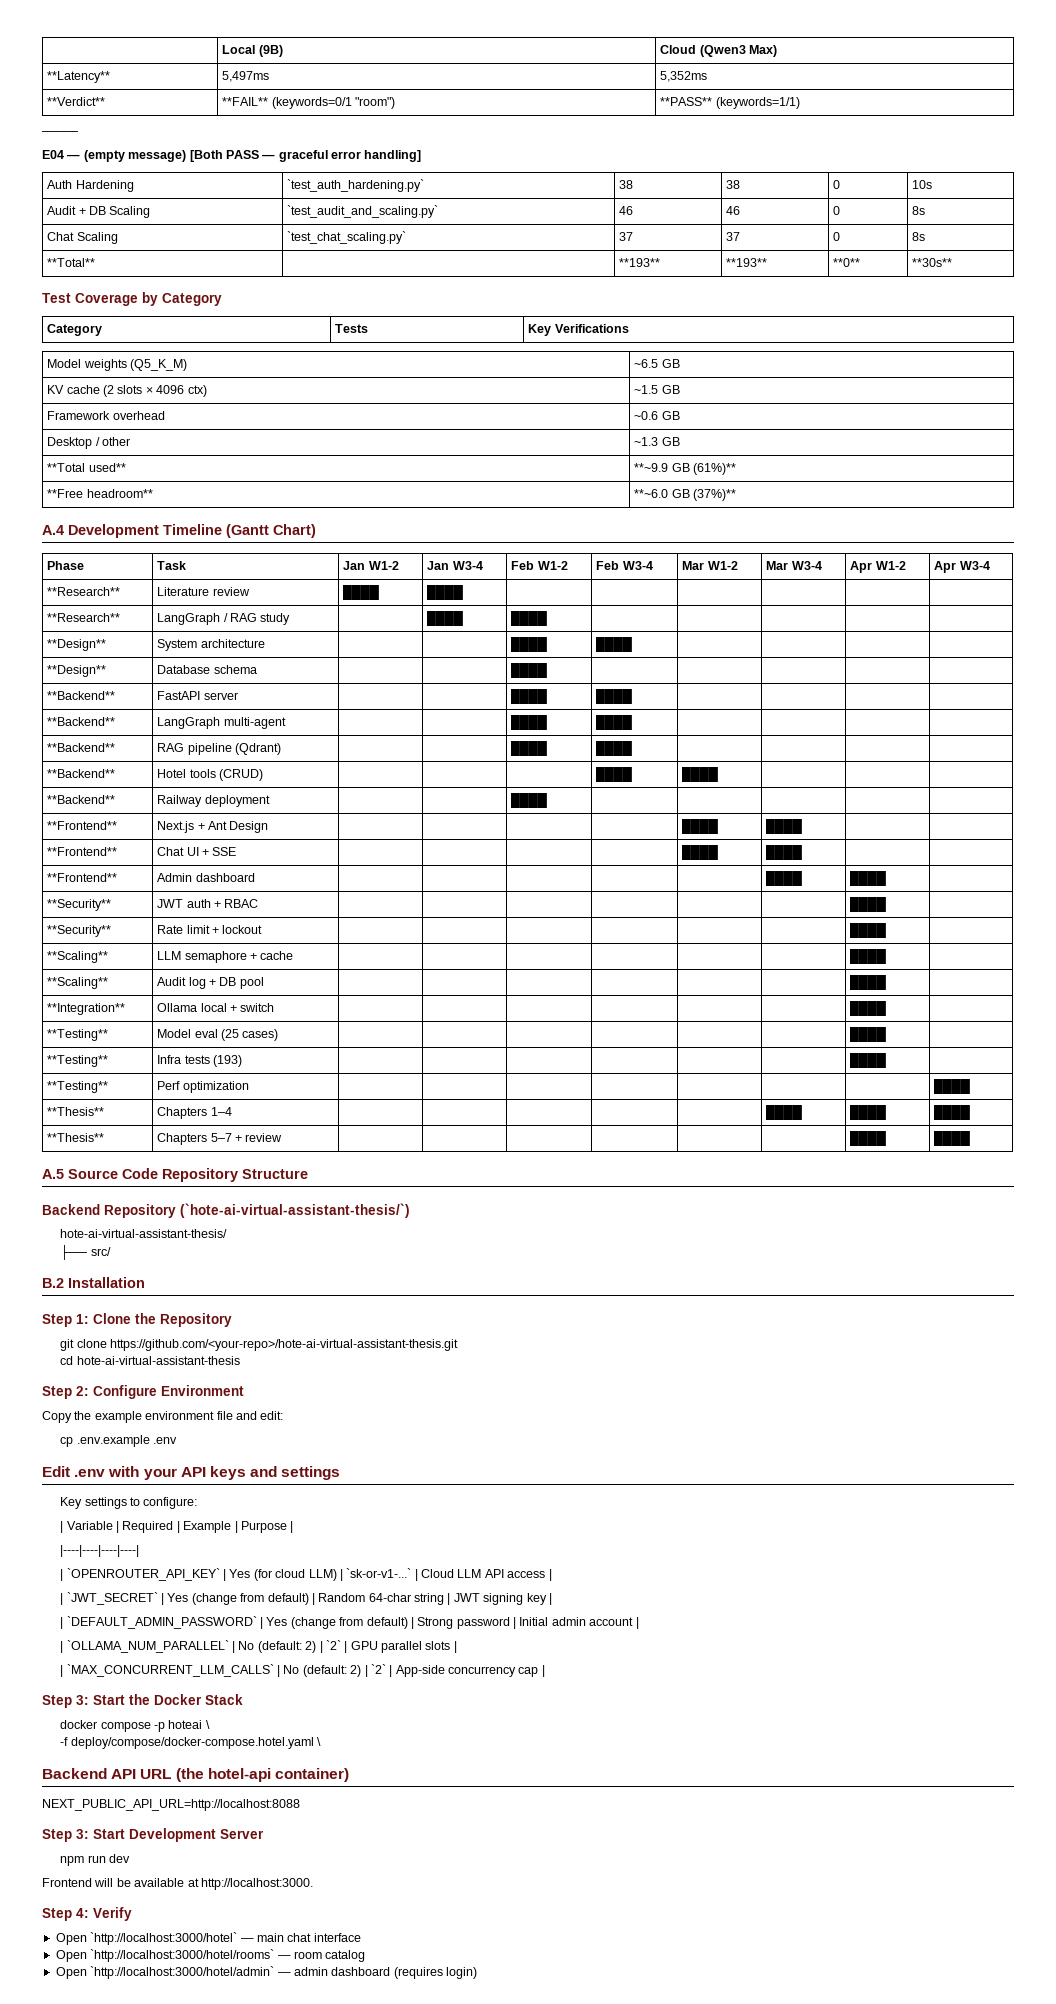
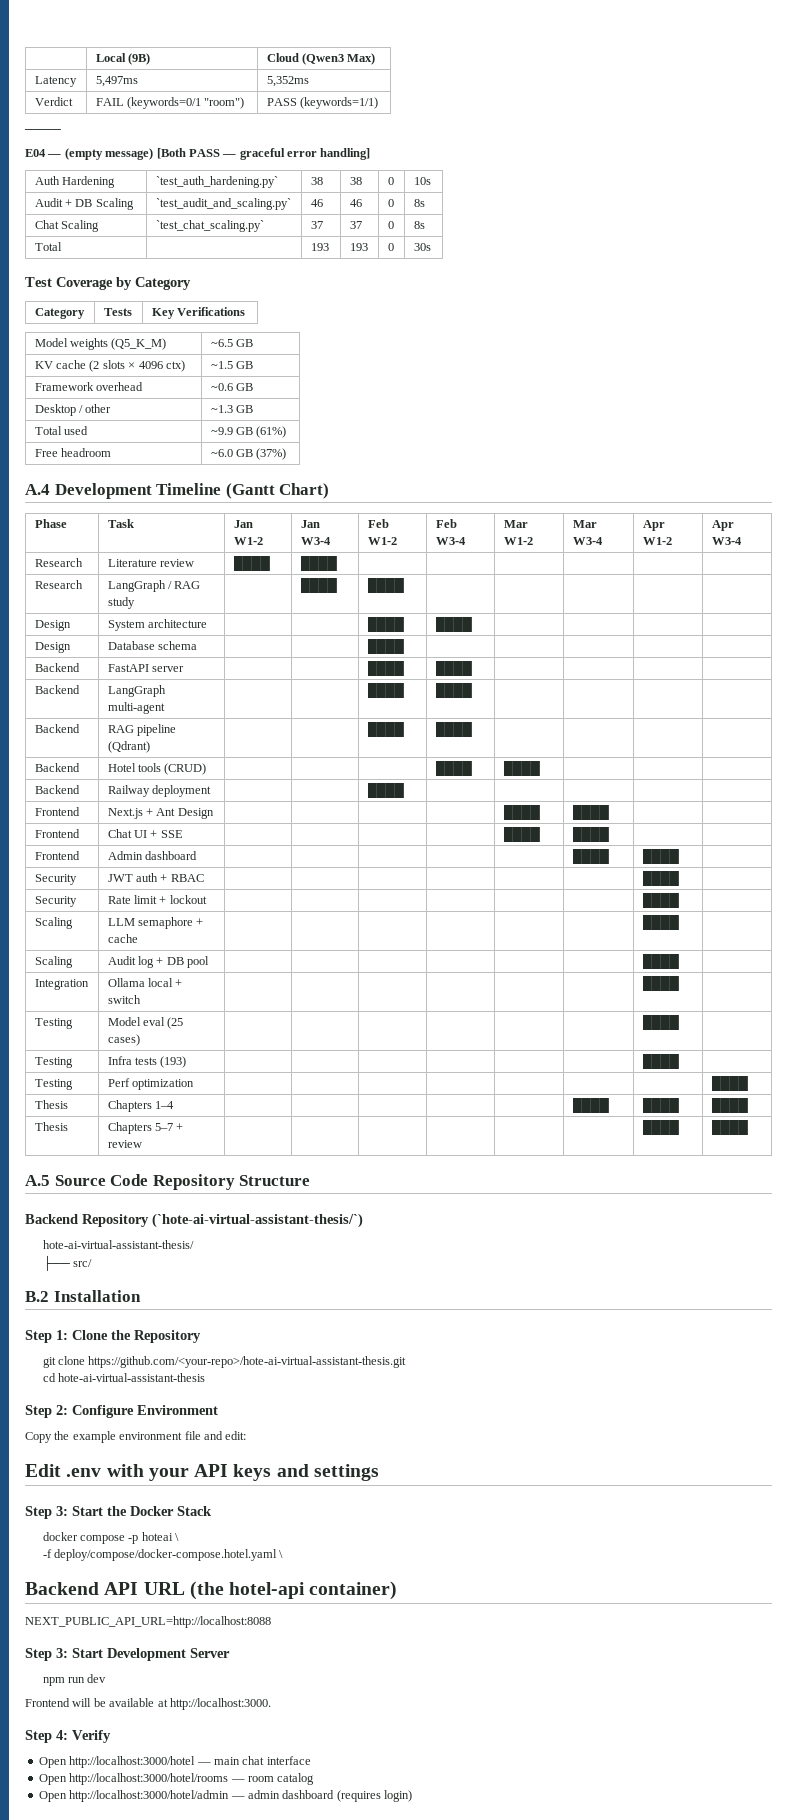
[47,71,111,83] **Latency** -> [34,76,77,87] Latency
[47,97,106,106] [222,97,269,106] **Verdict** | **FAIL** -> [34,97,73,106] [95,98,124,106] Verdict | FAIL
[660,97,713,106] **PASS** -> [266,98,297,106] PASS
[47,258,96,267] [619,258,661,267] [726,258,768,267] [833,258,861,267] [912,258,953,267] **Total** | | **193** | **193** | **0** | **30s** -> [34,242,62,251] [310,243,329,251] [349,243,368,251] [387,243,394,251] [413,243,431,251] Total | | 193 | 193 | 0 | 30s
[47,463,126,472] [634,463,737,475] [47,489,153,498] [634,489,737,501] **Total used** | **~9.9 GB (61%)** // **Free headroom** | **~6.0 GB (37%)** -> [34,426,89,435] [210,426,287,438] [34,448,112,457] [210,448,287,460] Total used | ~9.9 GB (61%) // Free headroom | ~6.0 GB (37%)
[47,587,121,596] **Research** -> [34,558,83,567] Research
[47,613,121,622] **Research** -> [34,580,83,589] Research
[47,639,107,651] **Design** -> [34,620,71,631] Design
[47,665,107,677] **Design** -> [34,642,71,653] Design
[47,691,116,700] **Backend** -> [34,663,80,672] Backend
[47,717,116,726] **Backend** -> [34,685,80,694] Backend
[47,743,116,752] **Backend** -> [34,724,80,733] Backend
[47,769,116,778] **Backend** -> [34,763,80,772] Backend
[47,795,116,804] **Backend** -> [34,785,80,794] Backend
[47,821,118,830] **Frontend** -> [34,807,80,816] Frontend
[47,847,118,856] **Frontend** -> [34,829,80,838] Frontend
[47,873,118,882] **Frontend** -> [34,851,80,860] Frontend
[47,899,112,911] **Security** -> [34,874,77,885] Security
[47,925,112,937] **Security** -> [34,896,77,907] Security
[47,951,109,963] **Scaling** -> [34,917,73,929] Scaling
[47,977,109,989] **Scaling** -> [34,956,73,968] Scaling
[47,1003,126,1015] **Integration** -> [34,979,89,990] Integration
[47,1029,109,1041] **Testing** -> [34,1018,73,1029] Testing
[47,1055,109,1067] **Testing** -> [34,1057,73,1068] Testing
[47,1081,109,1093] **Testing** -> [34,1079,73,1090] Testing
[47,1107,105,1116] **Thesis** -> [34,1100,68,1109] Thesis
[47,1133,105,1142] **Thesis** -> [34,1122,68,1131] Thesis
[60,1435,178,1447] // cp .env.example .env -> (247, 1435) none
[60,1497,198,1509] [60,1521,294,1533] [60,1545,140,1557] [60,1568,552,1581] [60,1592,552,1605] [60,1616,639,1629] [60,1640,457,1653] [60,1664,545,1677] // Key settings to configure: // | Variable | Required | Example | Purpose | // |----|----|----|----| // | `OPENROUTER_API_KEY` | Yes (for cloud LLM) | `sk-or-v1-...` | Cloud LLM API access | // | `JWT_SECRET` | Yes (change from default) | Random 64-char string | JWT signing key | // | `DEFAULT_ADMIN_PASSWORD` | Yes (change from default) | Strong password | Initial admin account | // | `OLLAMA_NUM_PARALLEL` | No (default: 2) | `2` | GPU parallel slots | // | `MAX_CONCURRENT_LLM_CALLS` | No (default: 2) | `2` | App-side concurrency cap | -> (379, 1472) none
[90,1932,238,1945] `http://localhost:3000/hotel` -> [69,1756,196,1768] http://localhost:3000/hotel
[90,1949,275,1962] `http://localhost:3000/hotel/rooms` -> [69,1773,229,1785] http://localhost:3000/hotel/rooms
[90,1966,275,1979] `http://localhost:3000/hotel/admin` -> [69,1790,230,1802] http://localhost:3000/hotel/admin

